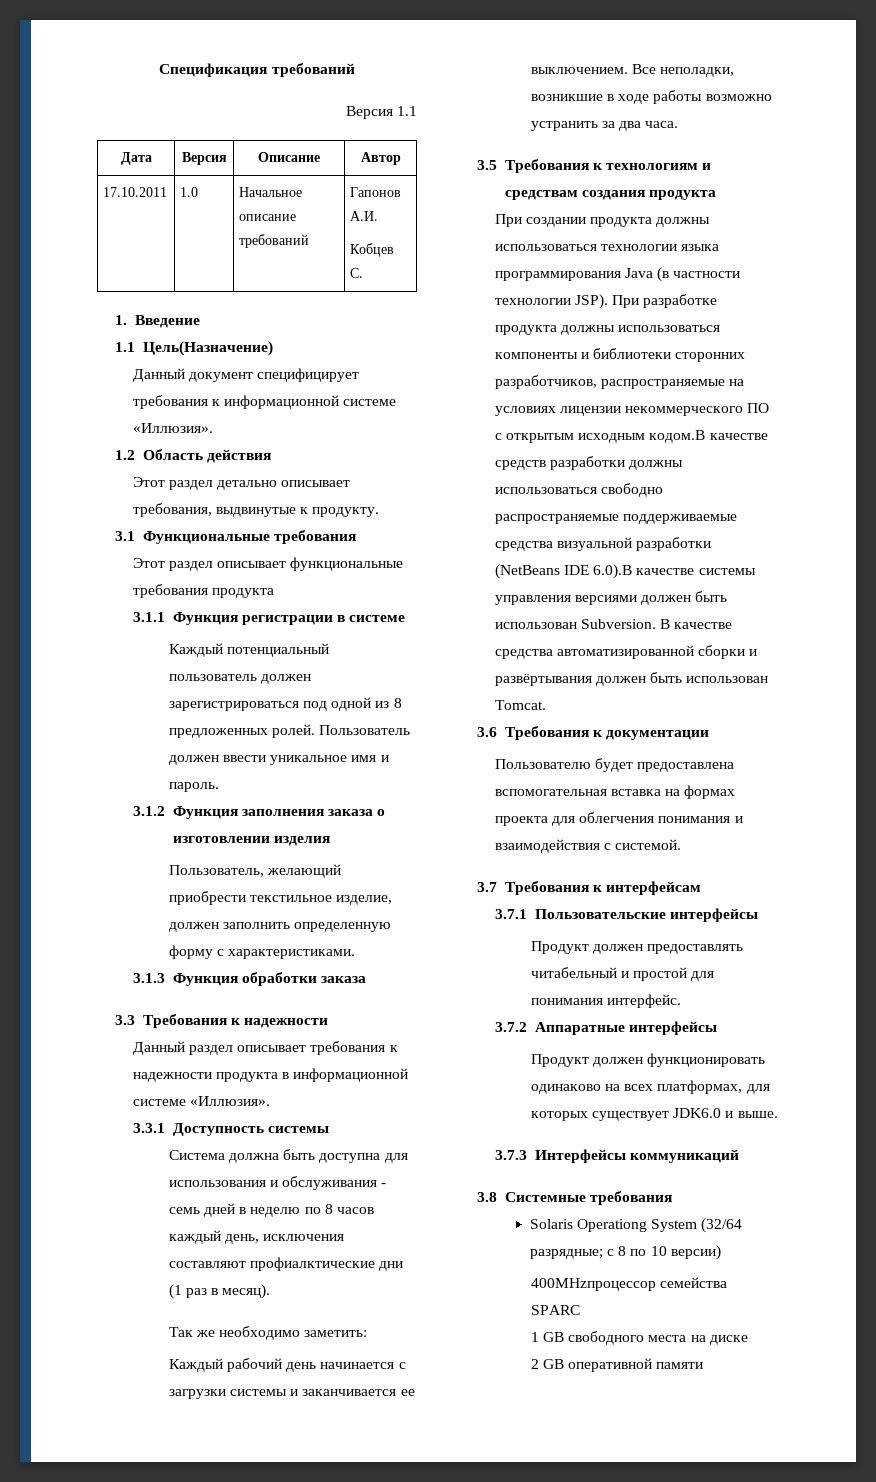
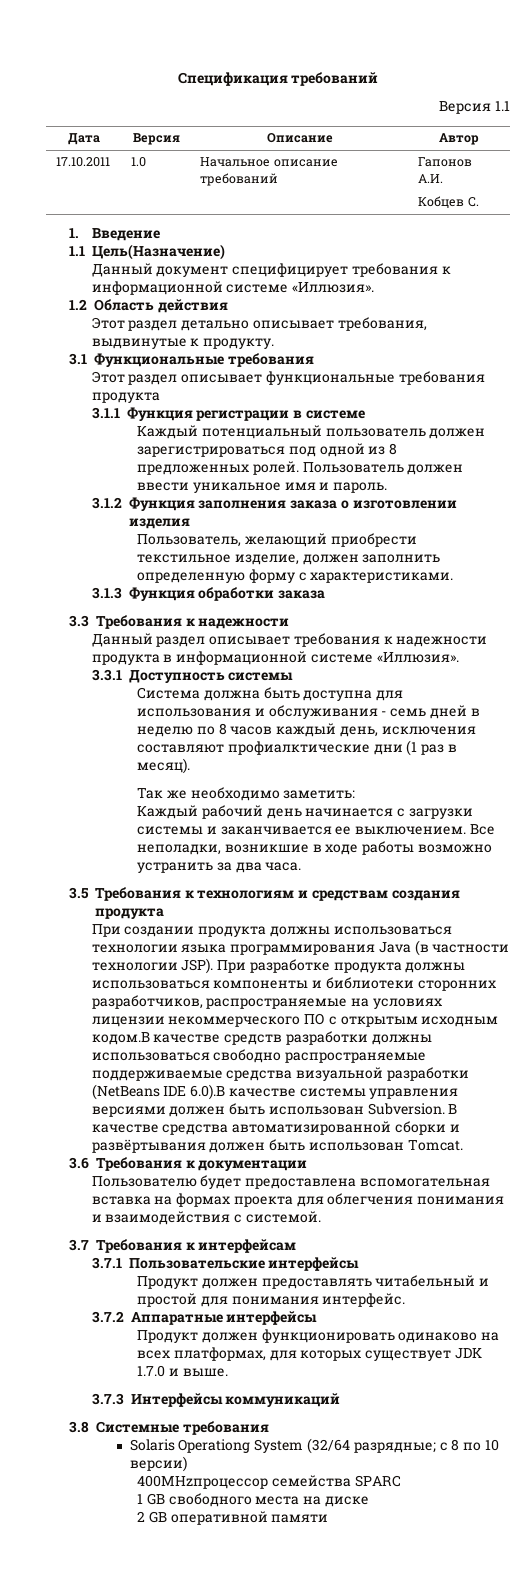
[673,1108,722,1118] JDK6.0 -> [454,1348,482,1359] [137,1365,166,1377] JDK 1.7.0

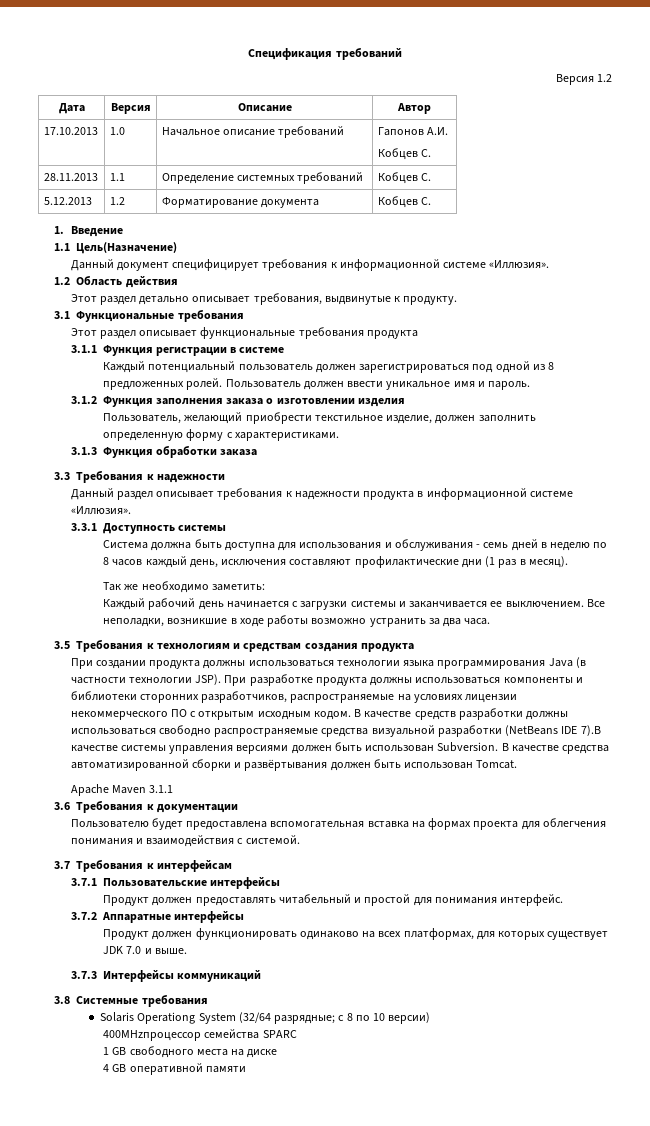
[495,101,510,111] 1.1 -> [597,74,612,82] 1.2
[56,157,111,167] 17.10.2011 -> [43,127,98,135] 17.10.2013
(479, 202) none -> [43,173,98,181] [109,173,125,181] [161,172,364,184] [377,172,431,184] [43,197,92,205] [109,197,125,205] [161,197,319,208] [377,196,431,208] // 28.11.2013 | 1.1 | Определение системных требований | Кобцев С. // 5.12.2013 | 1.2 | Форматирование документа | Кобцев С.
[227,741,370,755] профиалктические -> [354,556,459,568] профилактические
[91,1032,150,1045] кодом.В -> [313,709,362,720] кодом. В
[91,1070,223,1081] поддерживаемые -> (319, 732) none
[190,1084,226,1100] 6.0).В -> [580,725,601,736] 7).В
(463, 1145) none -> [70,784,174,796] // Apache Maven 3.1.1
[137,1365,166,1377] 1.7.0 -> [126,946,142,954] 7.0
[137,1511,146,1522] 2 -> [103,1064,110,1072] 4

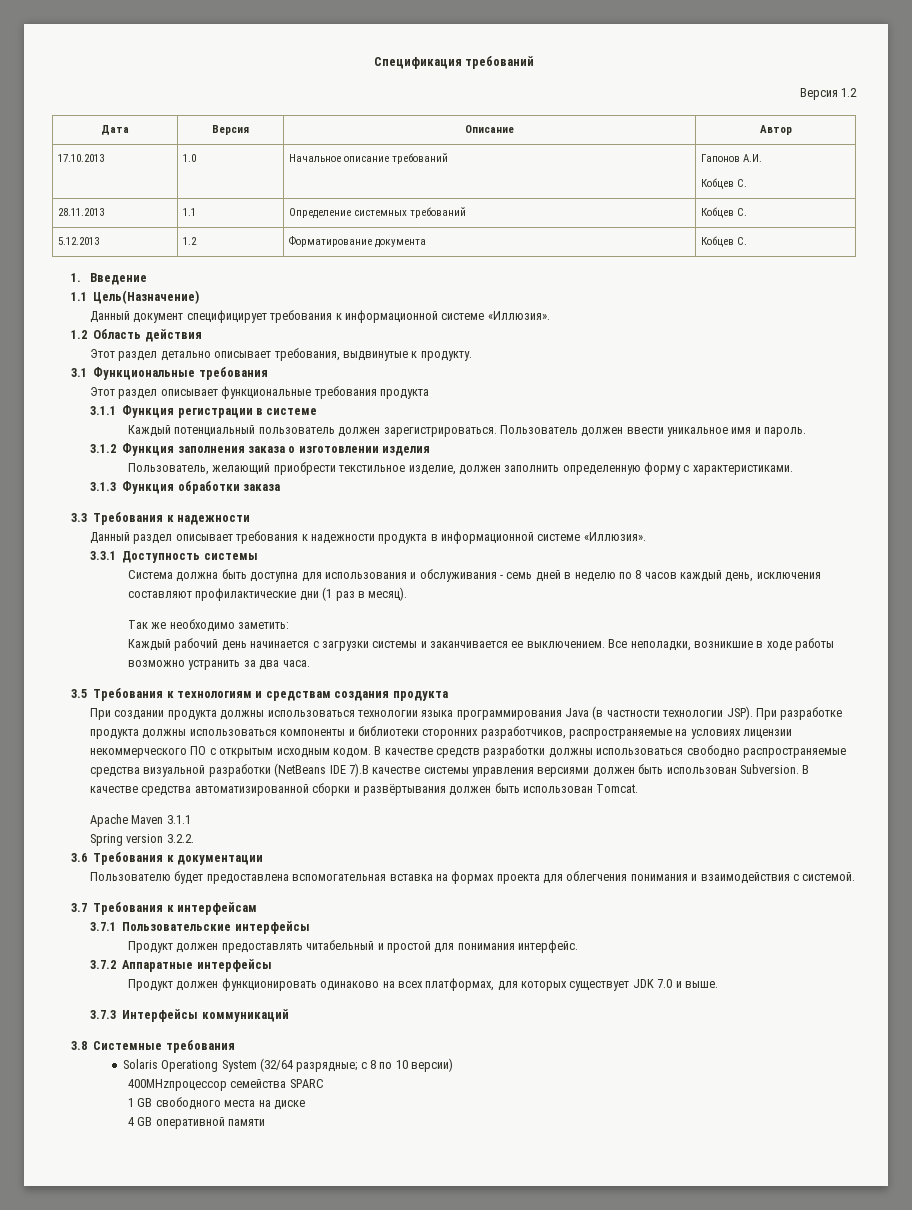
[359,361,555,373] [103,378,223,390] зарегистрироваться под одной из 8 предложенных ролей. -> [383,427,497,437] зарегистрироваться.
(174, 789) none -> [90,834,194,846] // Spring version 3.2.2.

